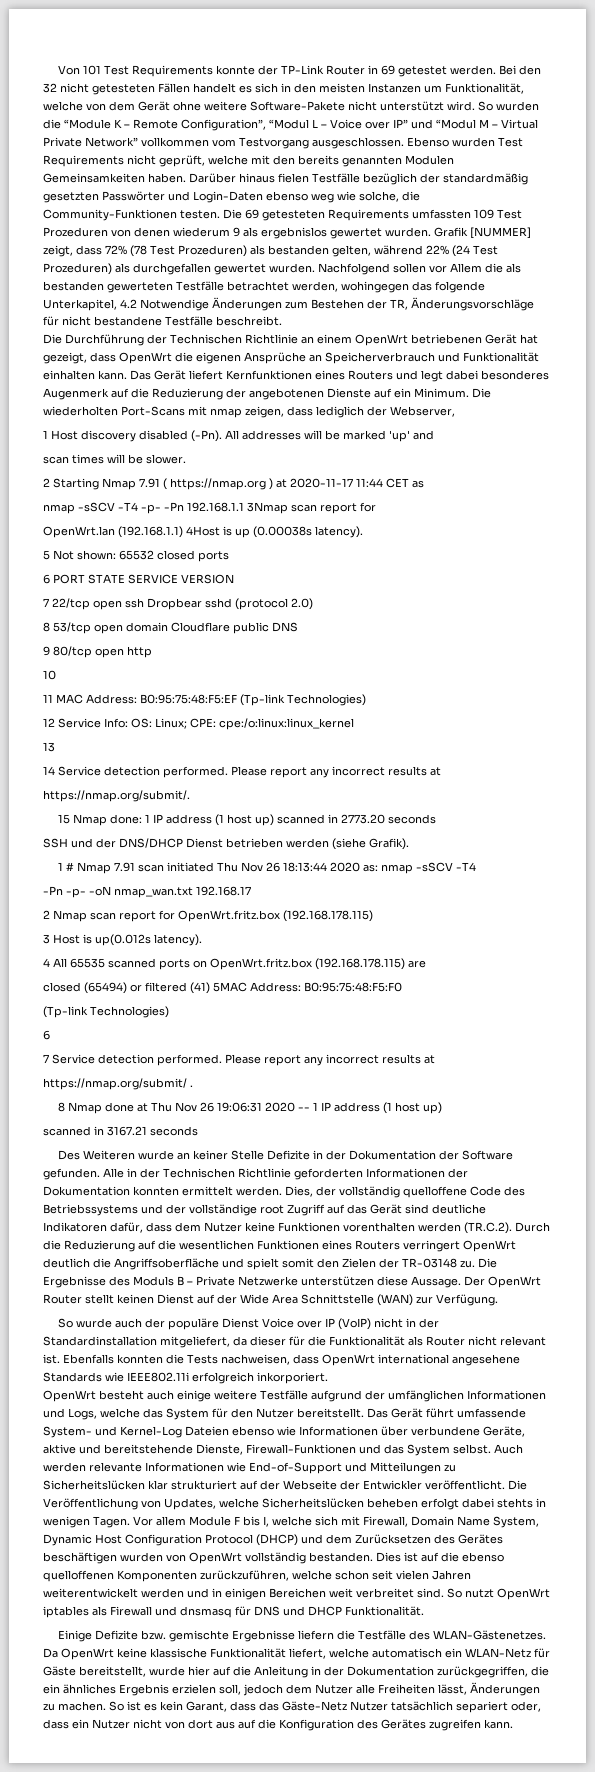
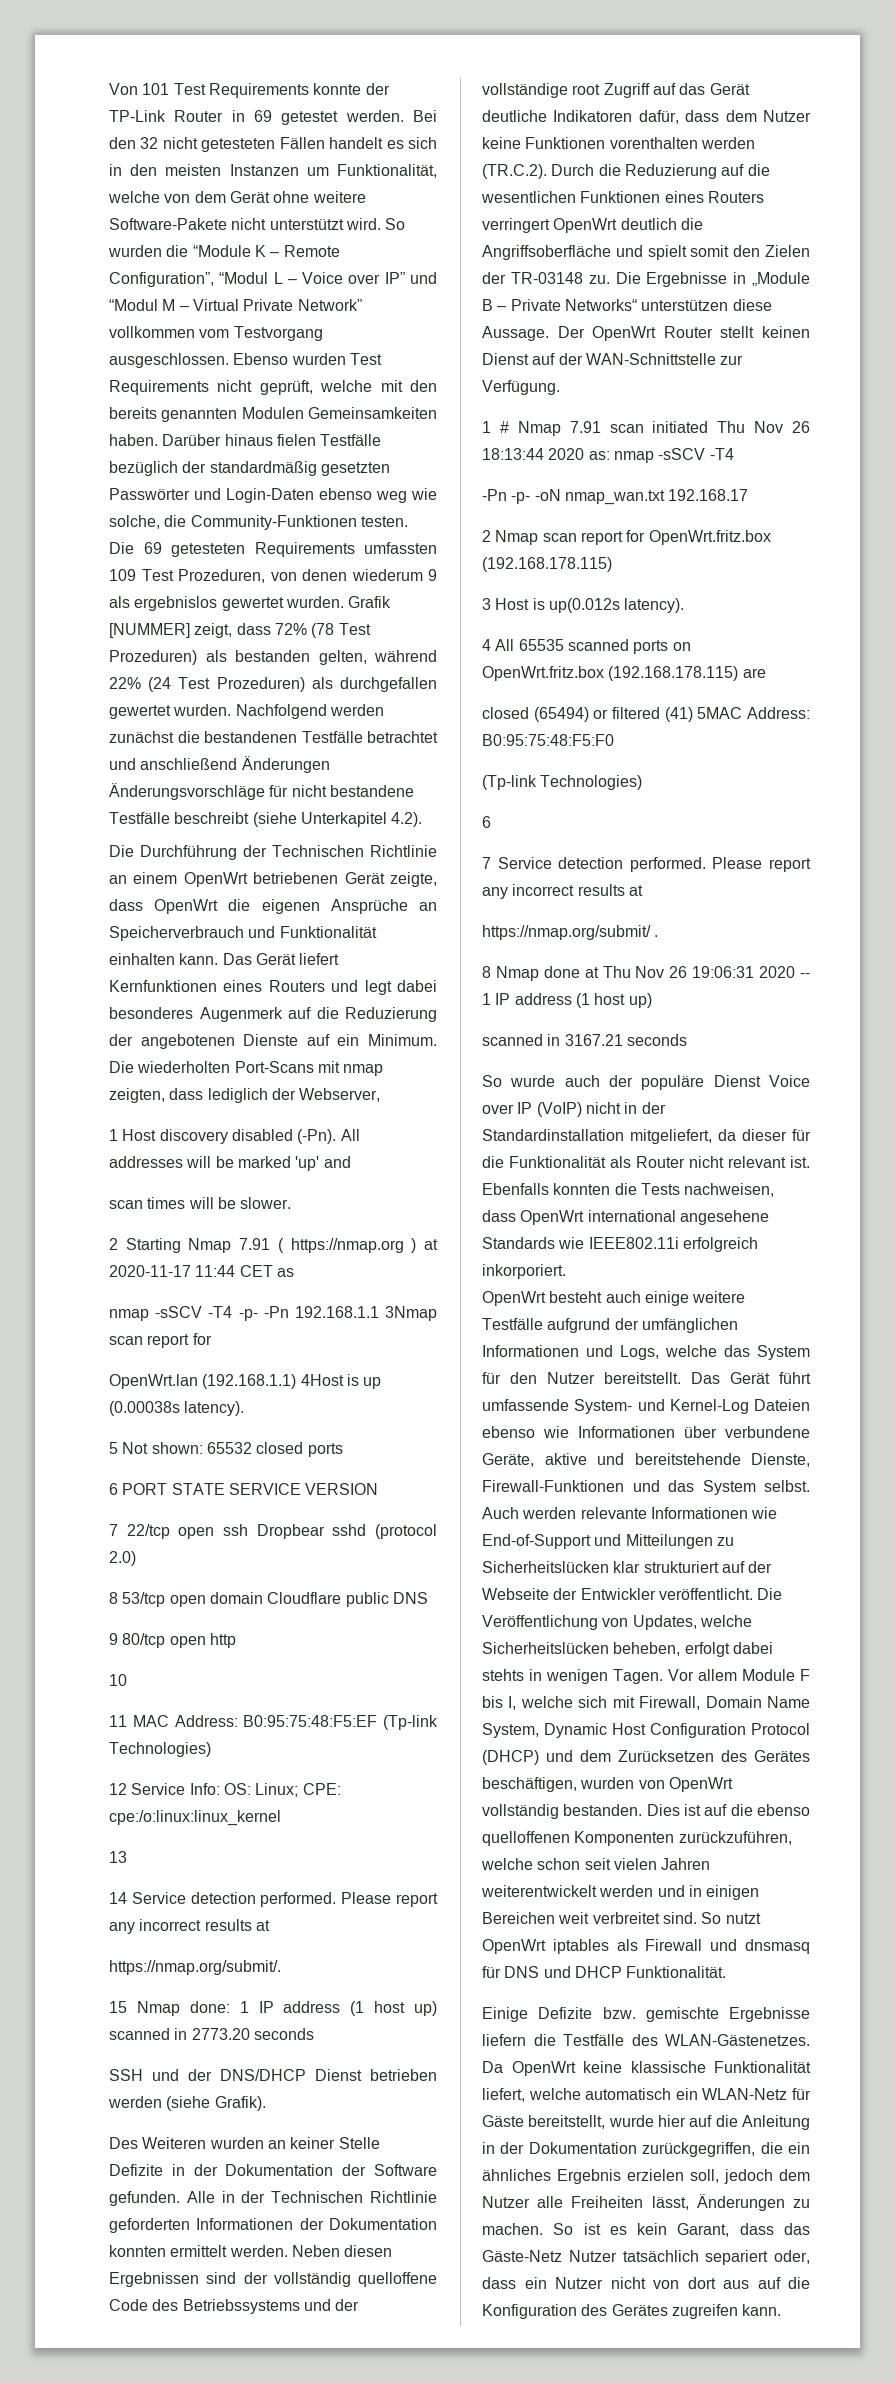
[43,227,108,237] Prozeduren -> [178,569,265,583] Prozeduren,
[393,263,521,273] [43,281,485,293] [43,297,408,311] sollen vor Allem die als bestanden gewerteten Testfälle betrachtet werden, wohingegen das folgende Unterkapitel, 4.2 Notwendige Änderungen zum Bestehen der TR, -> [329,704,384,716] [109,731,438,743] [109,756,330,773] werden zunächst die bestandenen Testfälle betrachtet und anschließend Änderungen
[216,316,282,326] beschreibt. -> [174,812,423,827] beschreibt (siehe Unterkapitel 4.2).
[520,334,538,344] [43,352,87,364] hat gezeigt, -> [390,872,438,887] zeigte,
[245,406,284,418] zeigen, -> [109,1088,165,1103] zeigten,
(409, 844) none -> [109,2137,380,2149] [109,2164,438,2176] [109,2191,438,2206] [109,2218,437,2233] [109,2245,393,2257] [109,2272,437,2287] [109,2299,360,2314] [482,83,750,98] [482,110,811,124] [482,137,755,149] [482,164,770,179] [481,191,764,203] [482,218,703,233] [482,245,810,260] [482,272,810,287] [482,299,772,311] [482,326,810,341] [482,353,744,365] [482,380,560,395] // Des Weiteren wurden an keiner Stelle Defizite in der Dokumentation der Software gefunden. Alle in der Technischen Richtlinie geforderten Informationen der Dokumentation konnten ermittelt werden. Neben diesen Ergebnissen sind der vollständig quelloffene Code des Betriebssystems und der vollständige root Zugriff auf das Gerät deutliche Indikatoren dafür, dass dem Nutzer keine Funktionen vorenthalten werden (TR.C.2). Durch die Reduzierung auf die wesentlichen Funktionen eines Routers verringert OpenWrt deutlich die Angriffsoberfläche und spielt somit den Zielen der TR-03148 zu. Die Ergebnisse in „Module B – Private Networks“ unterstützen diese Aussage. Der OpenWrt Router stellt keinen Dienst auf der WAN-Schnittstelle zur Verfügung.
[58,1150,514,1160] [43,1168,468,1180] [43,1186,525,1198] [43,1204,486,1216] [43,1222,550,1234] [43,1240,516,1252] [43,1258,497,1270] [43,1276,541,1288] [43,1294,498,1306] // Des Weiteren wurde an keiner Stelle Defizite in der Dokumentation der Software gefunden. Alle in der Technischen Richtlinie geforderten Informationen der Dokumentation konnten ermittelt werden. Dies, der vollständig quelloffene Code des Betriebssystems und der vollständige root Zugriff auf das Gerät sind deutliche Indikatoren dafür, dass dem Nutzer keine Funktionen vorenthalten werden (TR.C.2). Durch die Reduzierung auf die wesentlichen Funktionen eines Routers verringert OpenWrt deutlich die Angriffsoberfläche und spielt somit den Zielen der TR-03148 zu. Die Ergebnisse des Moduls B – Private Netzwerke unterstützen diese Aussage. Der OpenWrt Router stellt keinen Dienst auf der Wide Area Schnittstelle (WAN) zur Verfügung. -> (687, 1040) none
[367,1498,418,1508] beheben -> [613,1642,681,1656] beheben,
[43,1552,117,1564] beschäftigen -> [482,1777,577,1792] beschäftigen,

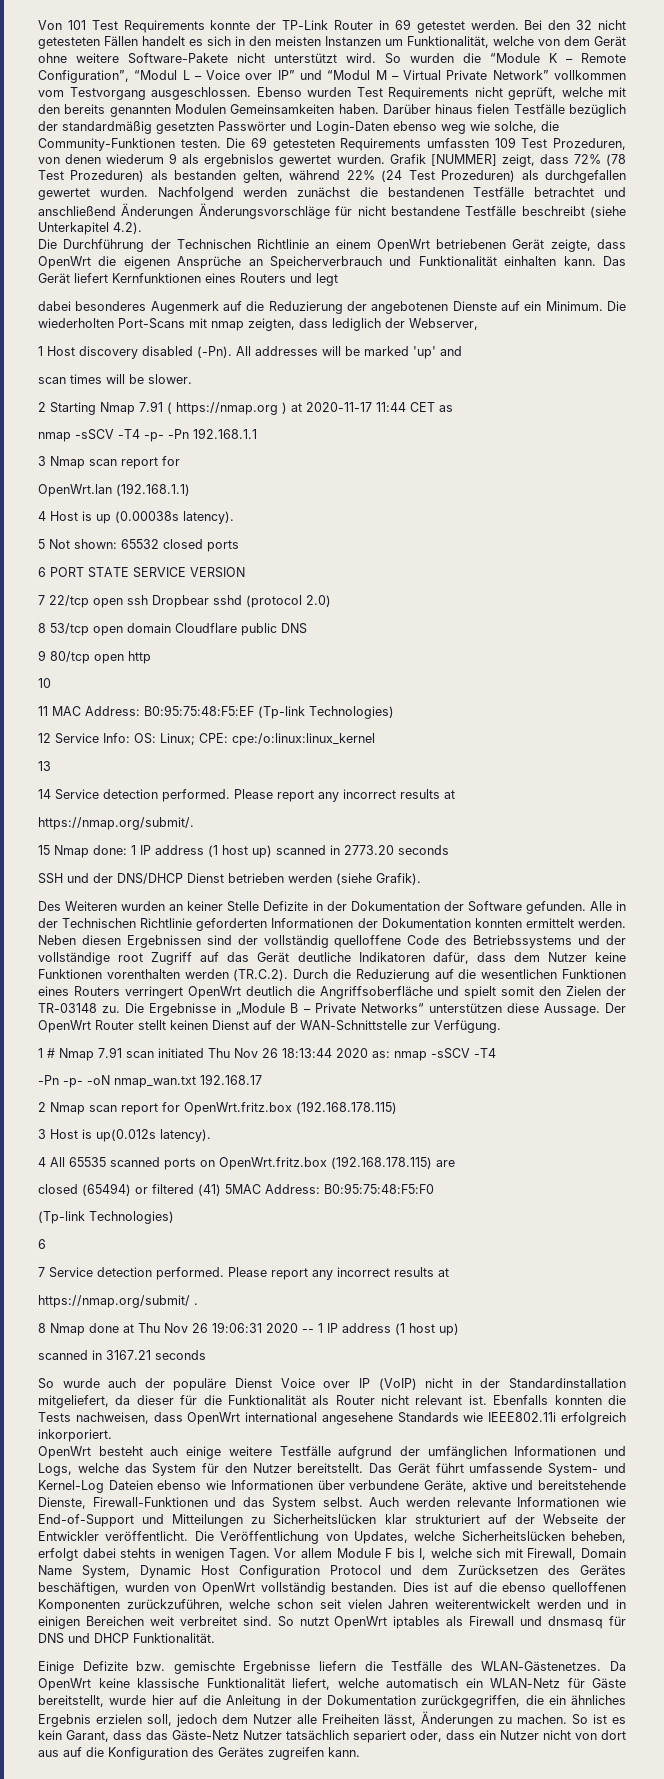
(392, 987) none -> (338, 279) //
[384,1306,437,1321] 3Nmap -> [38,456,85,469] // 3 Nmap
[300,1374,344,1386] 4Host -> [38,511,78,521] // 4 Host
[482,1750,539,1765] (DHCP) -> (381, 1570) none

